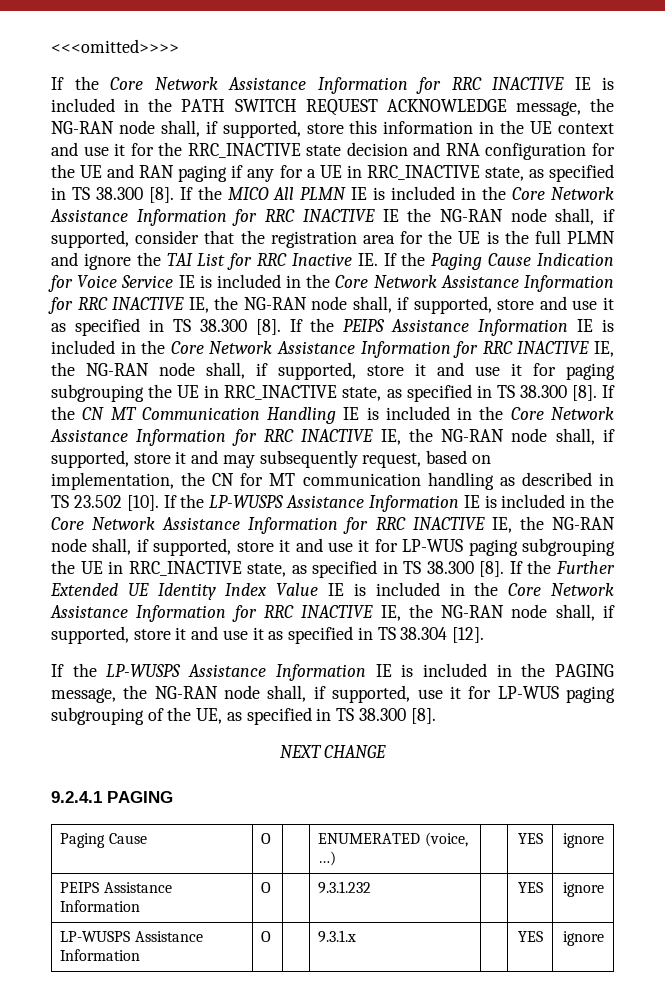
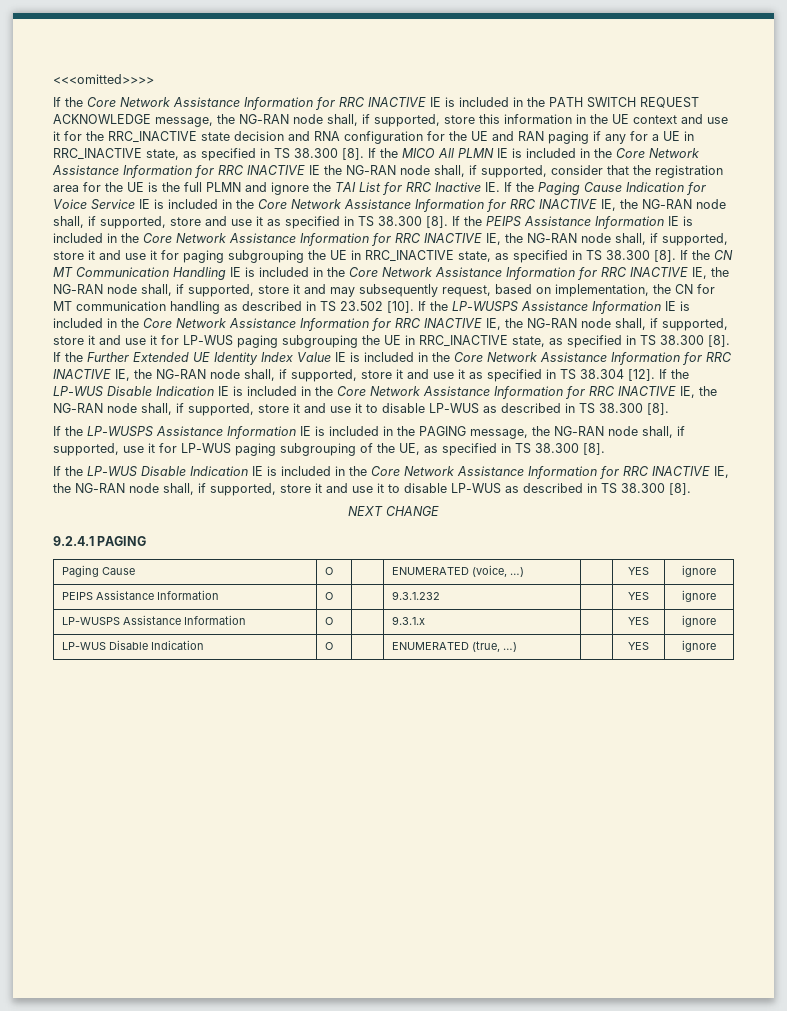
(484, 635) none -> [659,369,689,379] [53,386,717,399] [53,403,669,416] If the LP-WUS Disable Indication IE is included in the Core Network Assistance Information for RRC INACTIVE IE, the NG-RAN node shall, if supported, store it and use it to disable LP-WUS as described in TS 38.300 [8].
(436, 716) none -> [53,466,729,479] [53,483,691,496] // If the LP-WUS Disable Indication IE is included in the Core Network Assistance Information for RRC INACTIVE IE, the NG-RAN node shall, if supported, store it and use it to disable LP-WUS as described in TS 38.300 [8].
(604, 938) none -> [62,640,205,650] [325,642,334,650] [392,641,518,652] [628,642,649,650] [682,640,716,652] // LP-WUS Disable Indication | O | | ENUMERATED (true, …) | | YES | ignore

